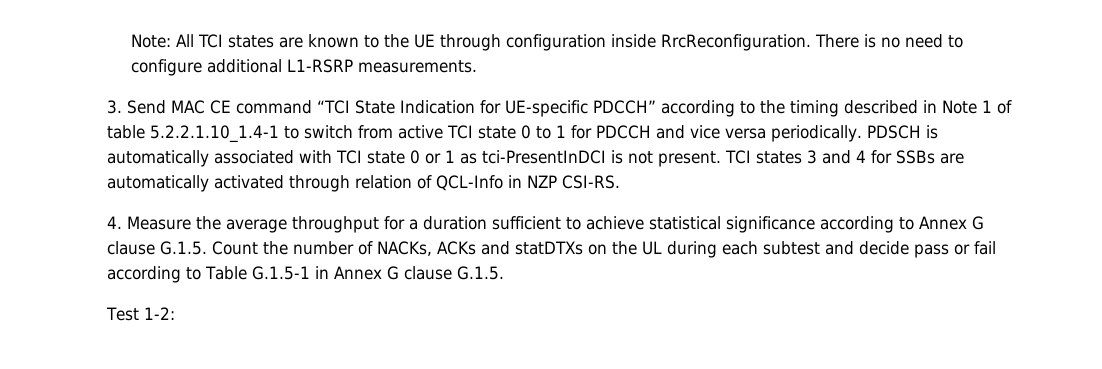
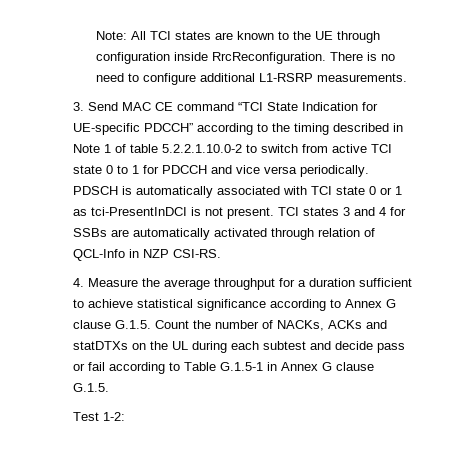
[150,125,280,143] 5.2.2.1.10_1.4-1 -> [162,144,243,153] 5.2.2.1.10.0-2

